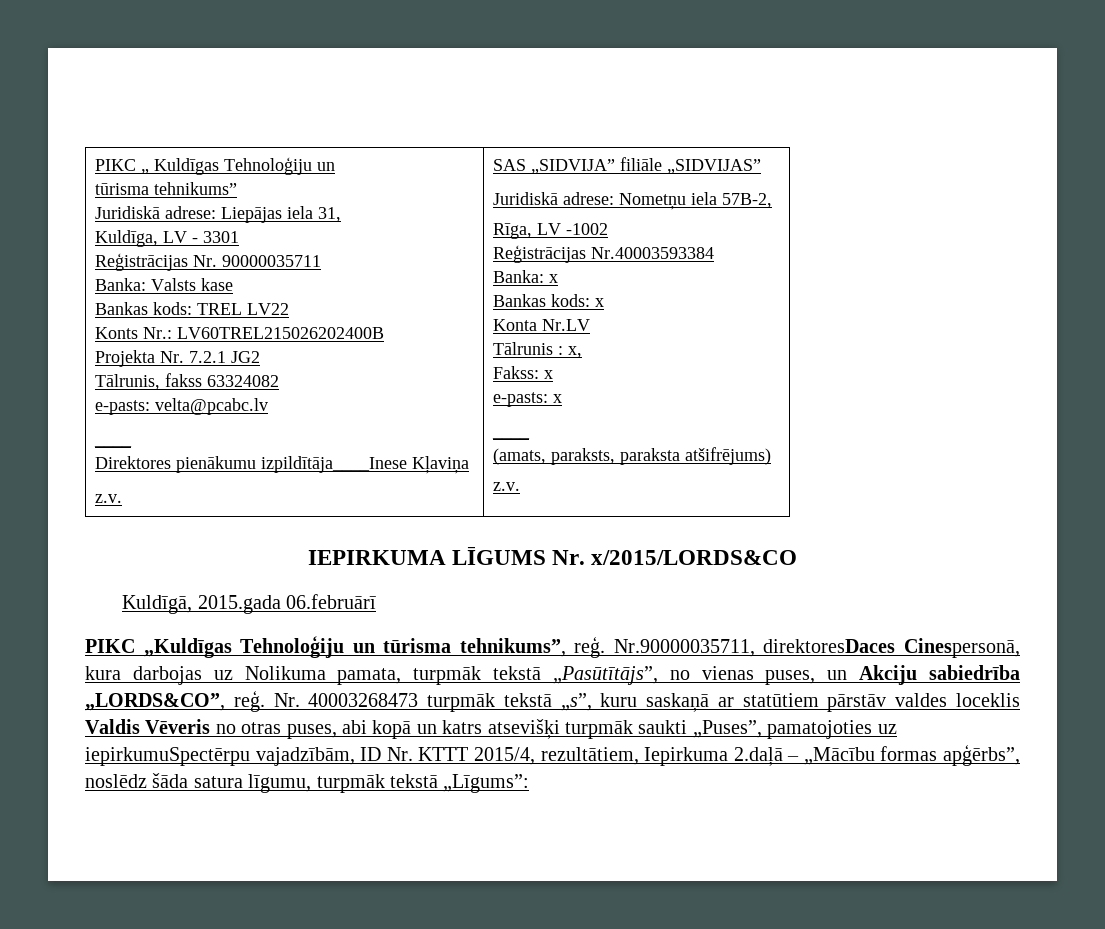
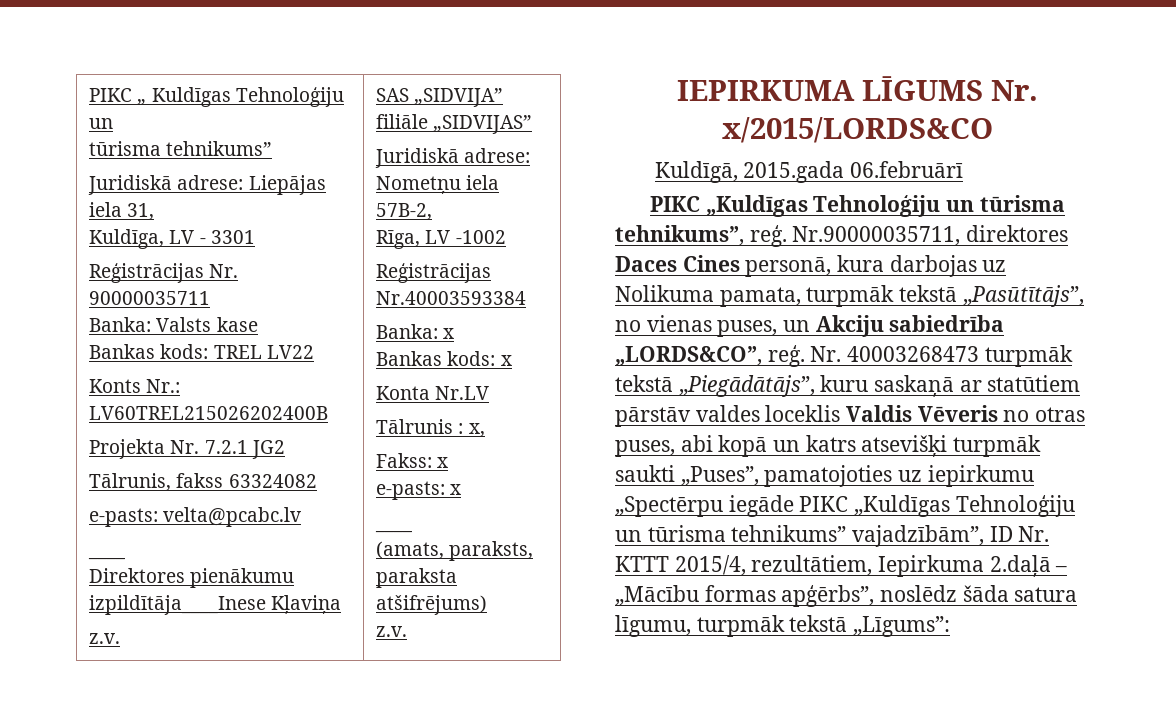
[763,638,1020,658] direktoresDaces Cinespersonā, -> [966,225,1069,242] [615,255,832,277] direktores Daces Cines personā,
[560,693,592,711] „s”, -> [678,375,815,397] „Piegādātājs”,
[85,747,355,766] iepirkumuSpectērpu vajadzībām, -> [927,465,1034,487] [615,495,1075,517] [615,525,985,547] iepirkumu „Spectērpu iegāde PIKC „Kuldīgas Tehnoloģiju un tūrisma tehnikums” vajadzībām”,

